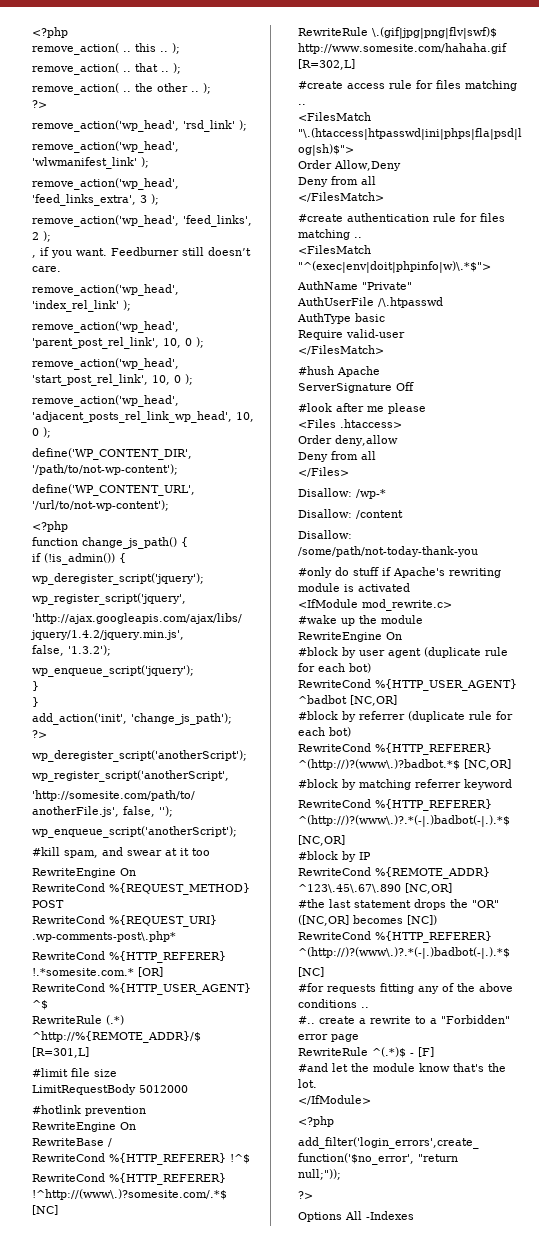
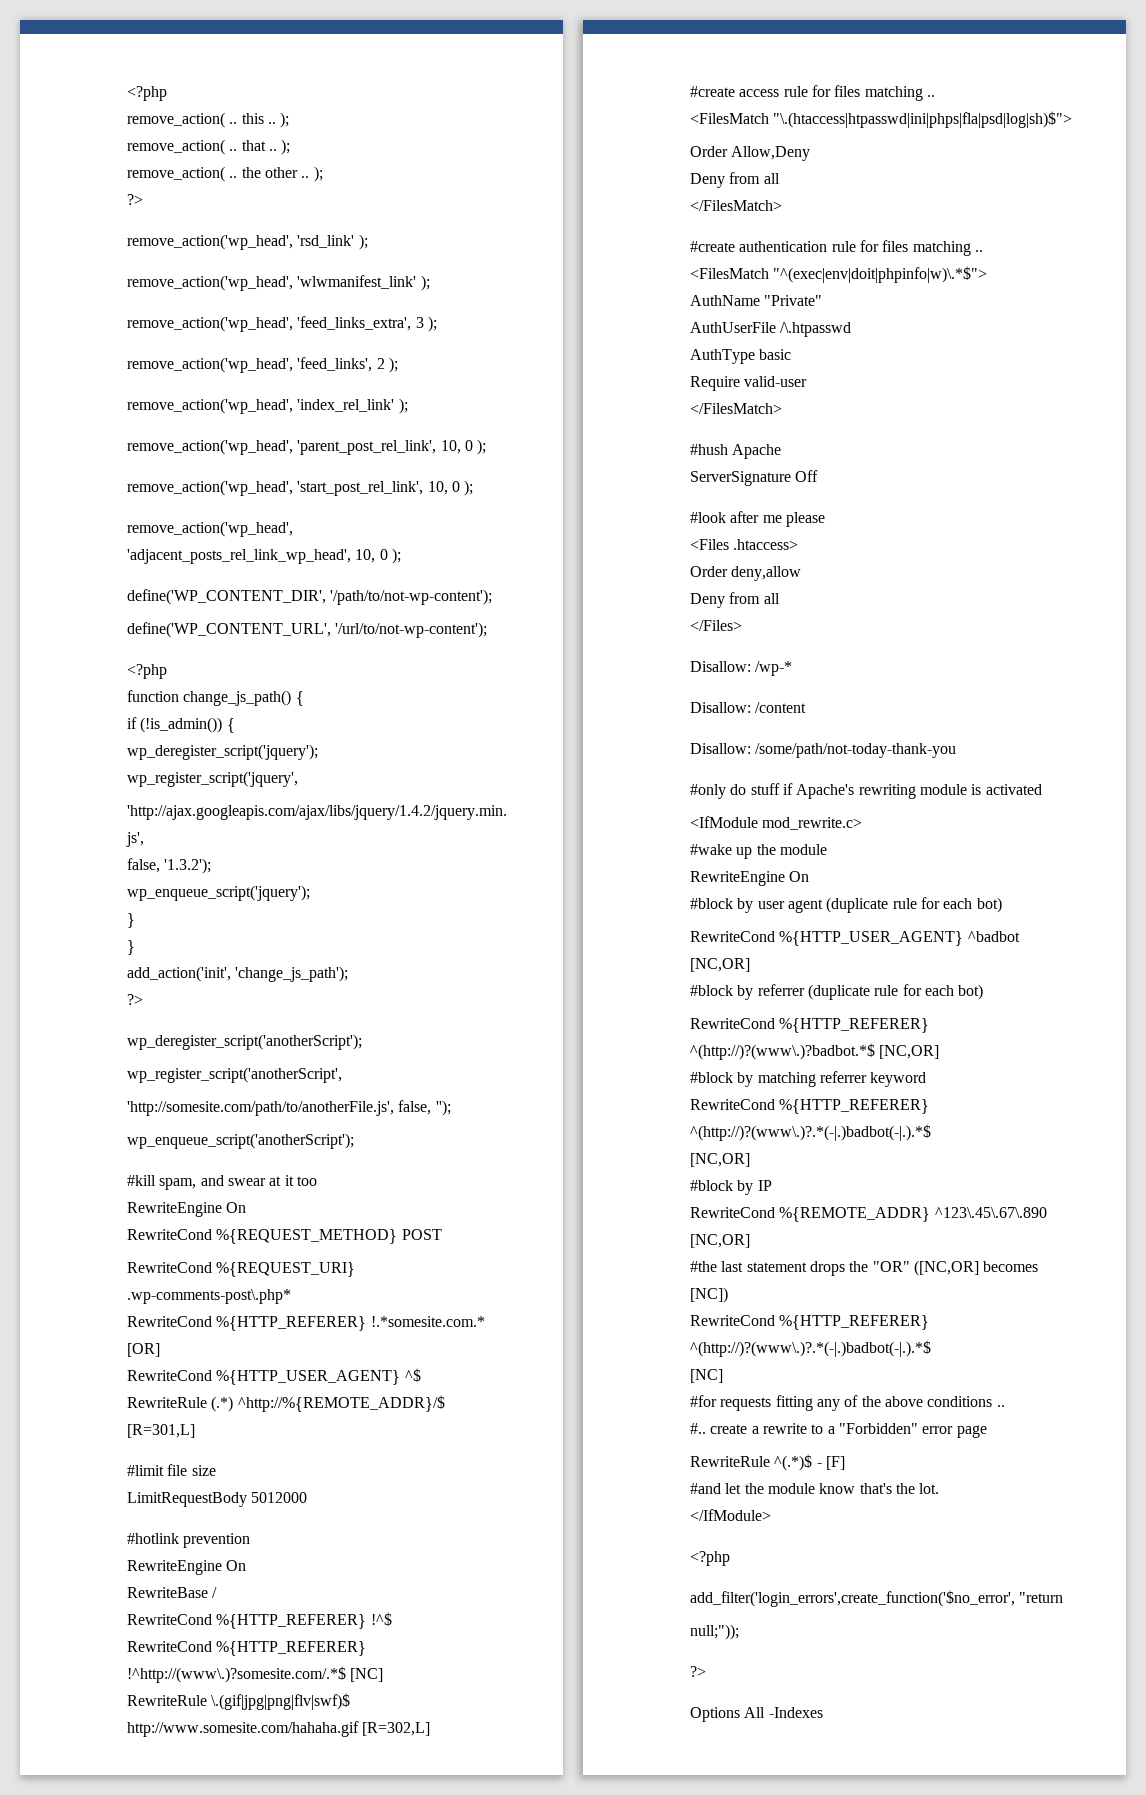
[32,247,252,258] [32,266,62,272] // , if you want. Feedburner still doesn’t care. -> (398, 365) none

